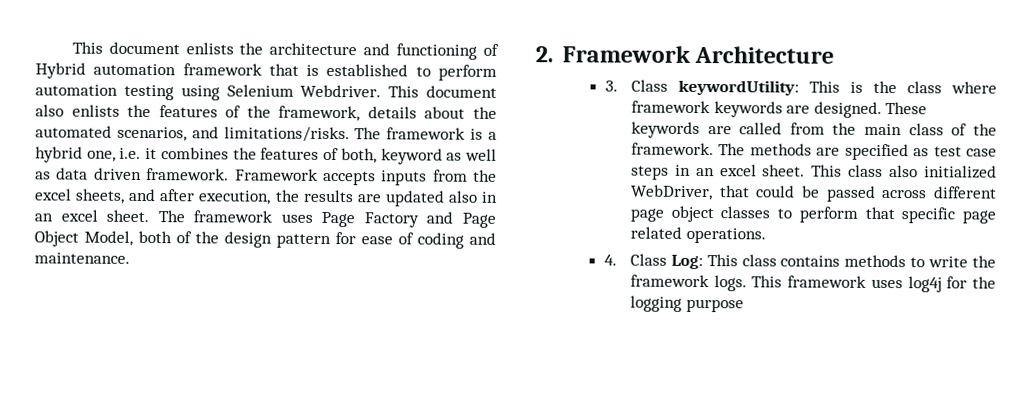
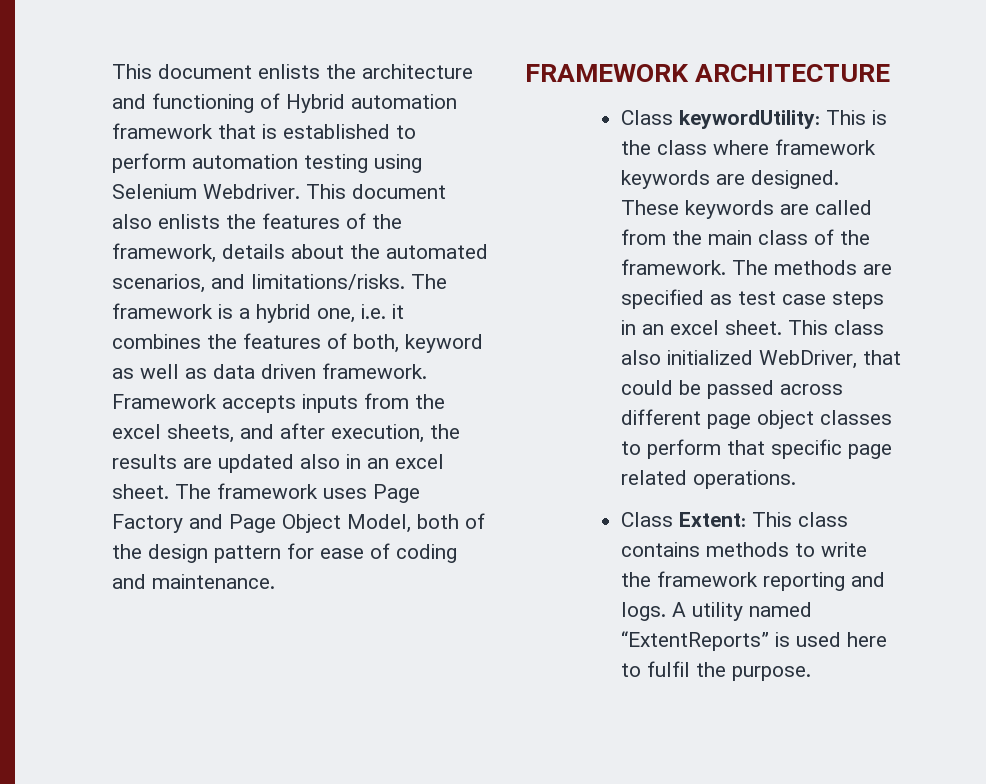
[535,45,834,64] [605,80,619,92] 2. Framework Architecture // 3. -> [525,64,891,82] FRAMEWORK ARCHITECTURE //
[604,253,703,270] 4. Class Log: -> [621,512,747,527] Class Extent:
[713,275,996,293] [629,295,744,313] logs. This framework uses log4j for the logging purpose -> [763,572,886,591] [621,602,813,621] [621,631,888,651] [621,661,812,681] reporting and logs. A utility named “ExtentReports” is used here to fulfil the purpose.

